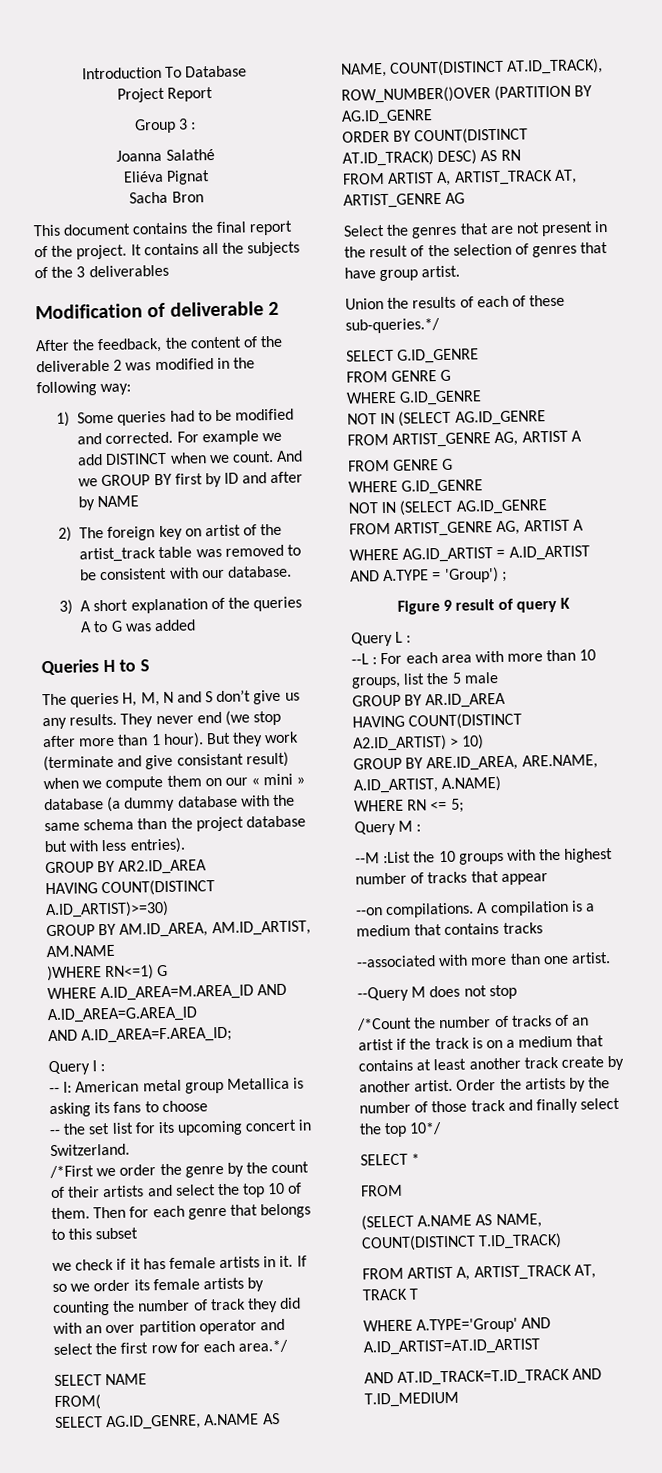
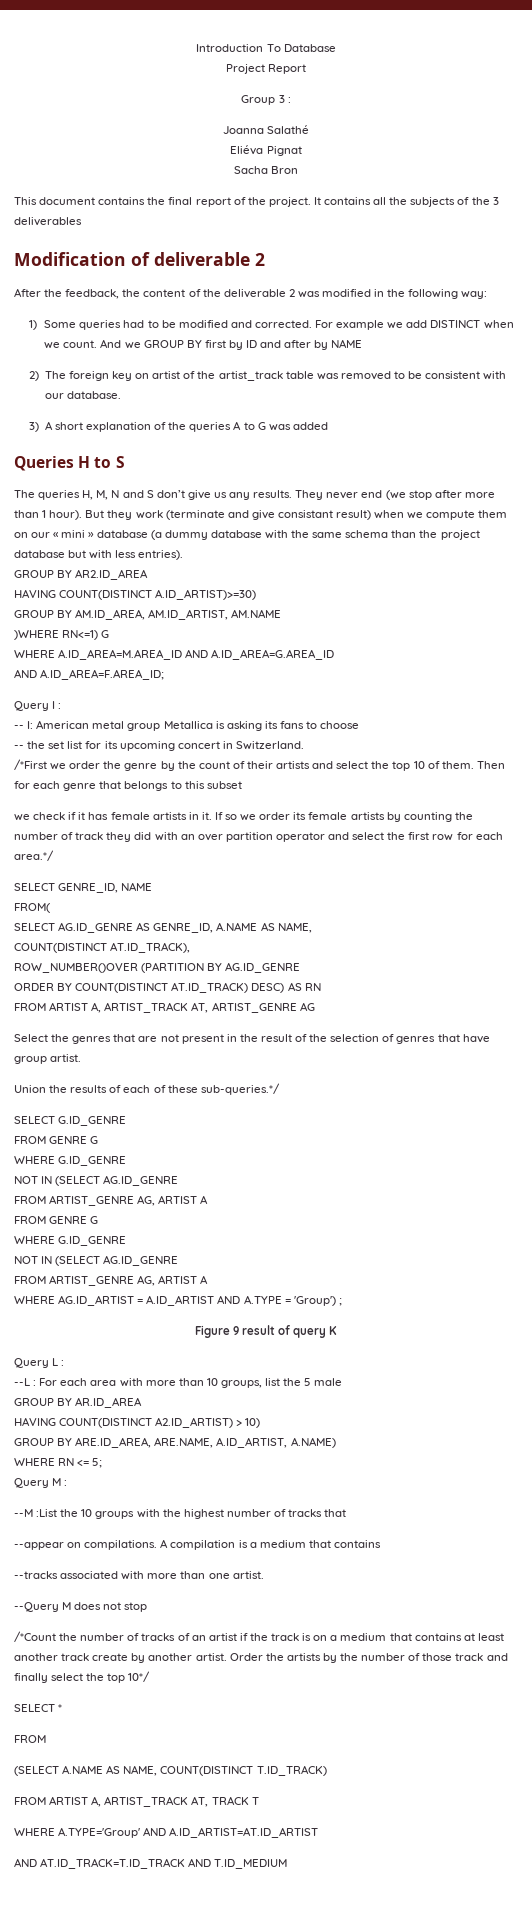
(102, 1380) none -> [58,883,119,893] GENRE_ID,
[106,1413,280,1431] [341,62,387,78] AG.ID_GENRE, A.NAME AS NAME, -> [58,922,312,933] AG.ID_GENRE AS GENRE_ID, A.NAME AS NAME, //
[500,873,548,886] [356,907,383,916] appear // --on -> [14,1542,82,1550] // --appear on
[502,922,543,934] [356,955,436,968] tracks // --associated -> [14,1571,119,1579] // --tracks associated

